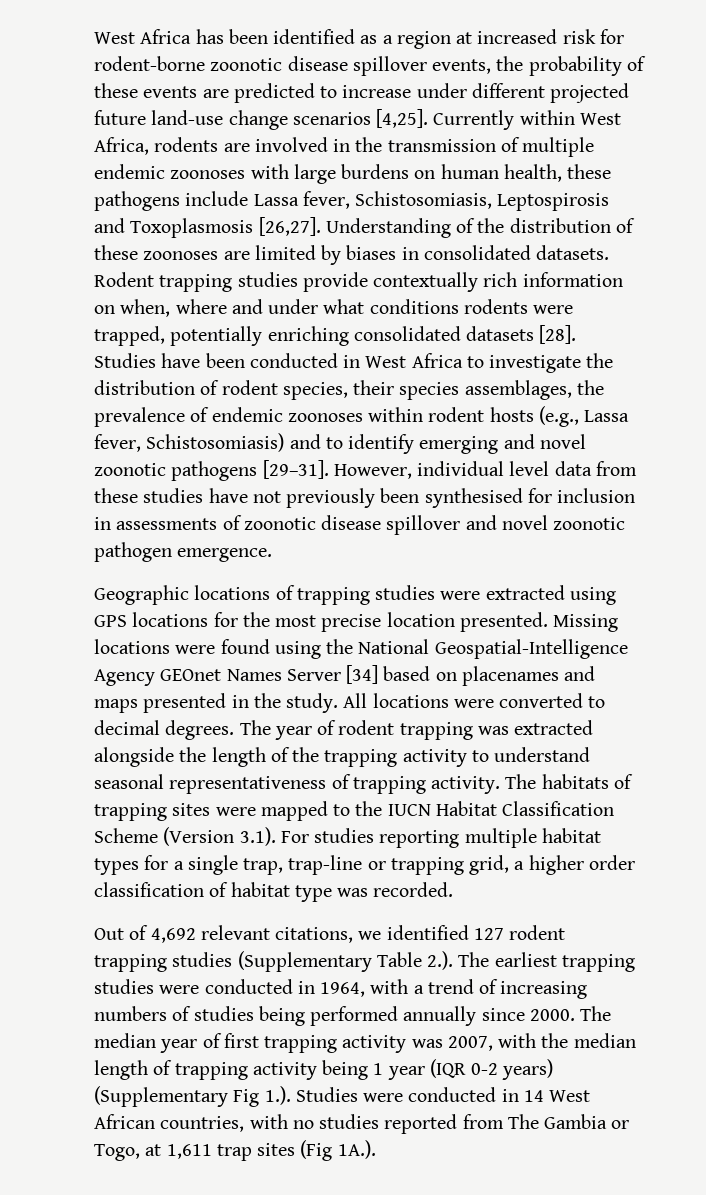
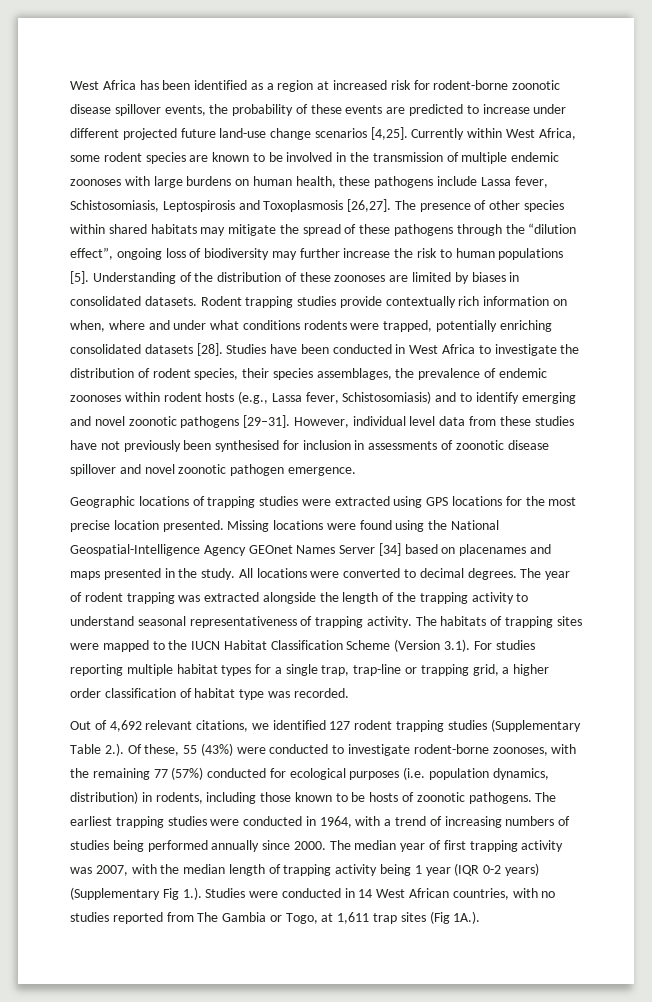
[154,137,250,152] rodents are -> [70,152,283,164] some rodent species are known to be
(321, 226) none -> [394,200,565,212] [70,223,577,236] [70,247,564,260] [70,271,89,284] The presence of other species within shared habitats may mitigate the spread of these pathogens through the “dilution effect”, ongoing loss of biodiversity may further increase the risk to human populations [5].
(454, 960) none -> [127,743,577,756] [70,767,549,780] [70,791,532,804] Of these, 55 (43%) were conducted to investigate rodent-borne zoonoses, with the remaining 77 (57%) conducted for ecological purposes (i.e. population dynamics, distribution) in rodents, including those known to be hosts of zoonotic pathogens.

